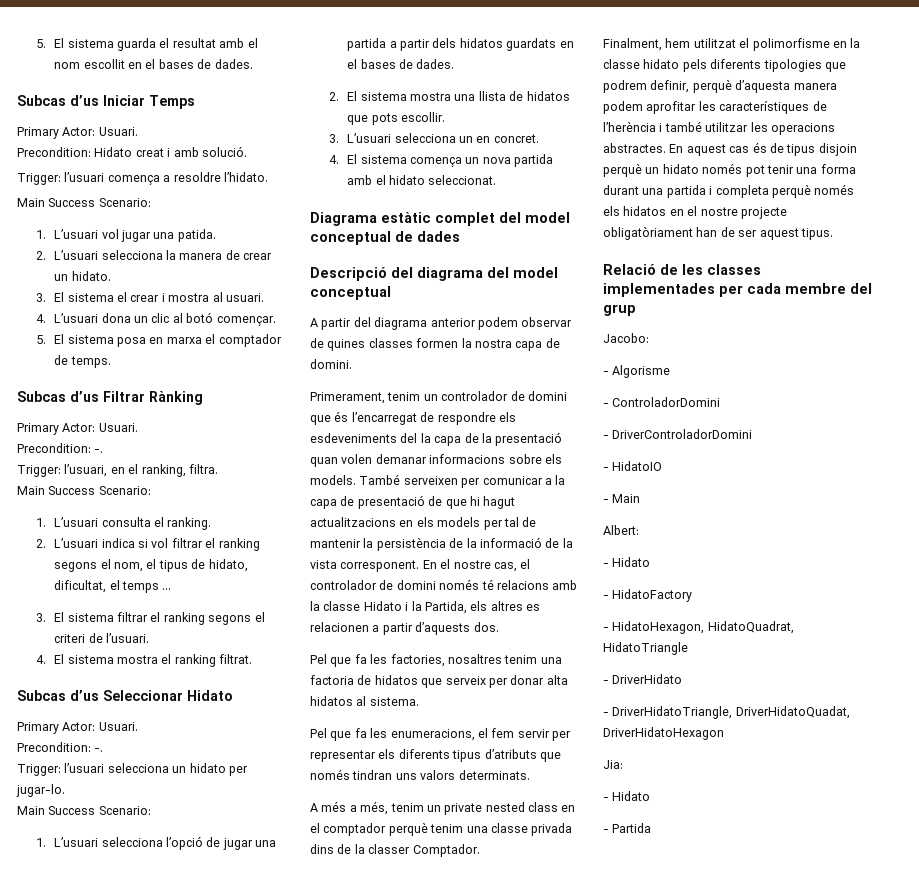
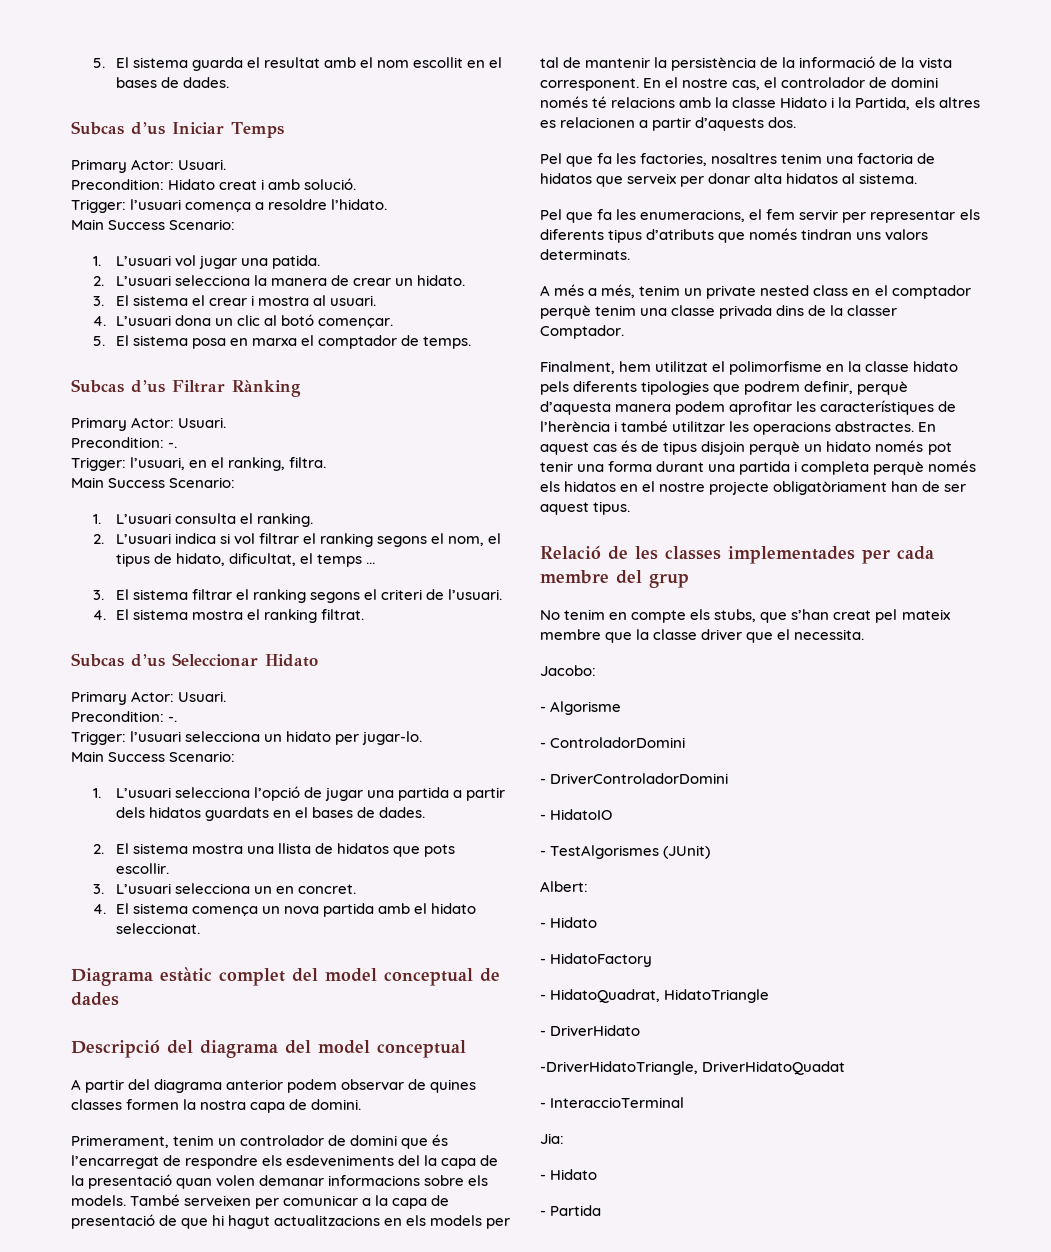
(636, 310) none -> [540,609,950,623] [540,629,865,643] // No tenim en compte els stubs, que s’han creat pel mateix membre que la classe driver que el necessita.
[612,494,641,503] Main -> [550,845,711,859] TestAlgorismes (JUnit)
[612,621,705,634] HidatoHexagon, -> (546, 997) none
[603,706,850,719] [603,727,724,740] // - DriverHidatoTriangle, DriverHidatoQuadat, DriverHidatoHexagon -> [540,1061,846,1075] [540,1097,685,1108] // -DriverHidatoTriangle, DriverHidatoQuadat // - InteraccioTerminal

